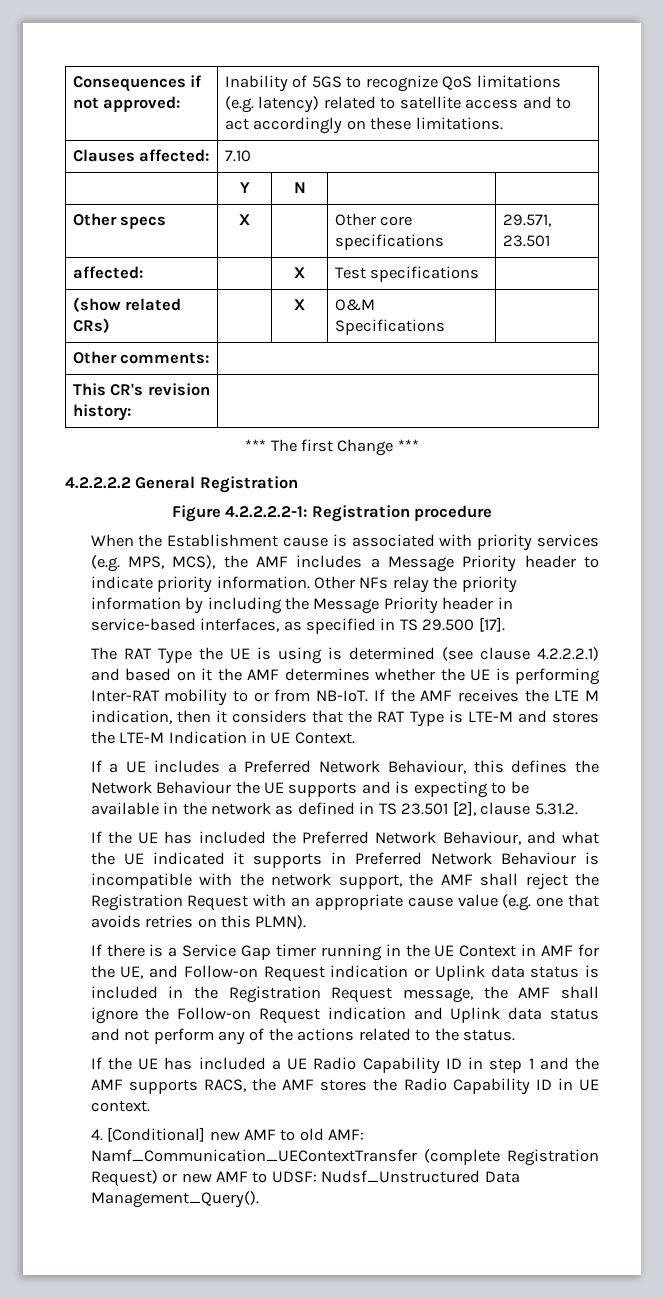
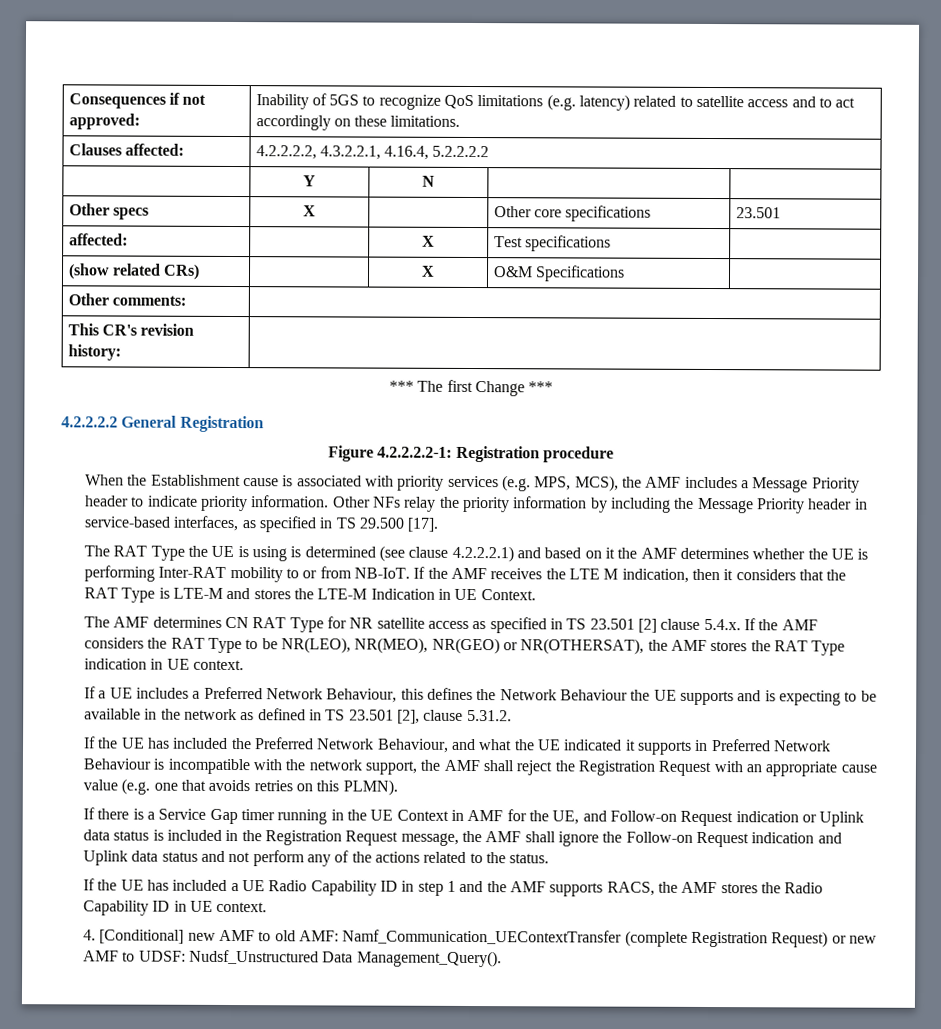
[224,150,251,162] 7.10 -> [255,145,490,160] 4.2.2.2.2, 4.3.2.2.1, 4.16.4, 5.2.2.2.2
[502,214,551,227] 29.571, -> (652, 213) none
(355, 738) none -> [84,616,818,634] [84,637,846,656] [84,658,245,671] // The AMF determines CN RAT Type for NR satellite access as specified in TS 23.501 [2] clause 5.4.x. If the AMF considers the RAT Type to be NR(LEO), NR(MEO), NR(GEO) or NR(OTHERSAT), the AMF stores the RAT Type indication in UE context.

